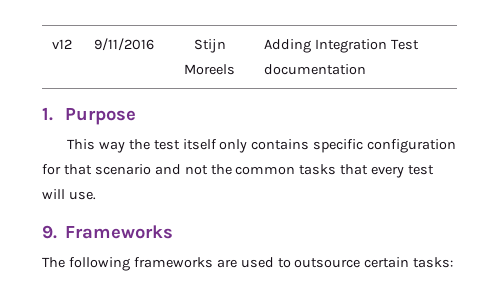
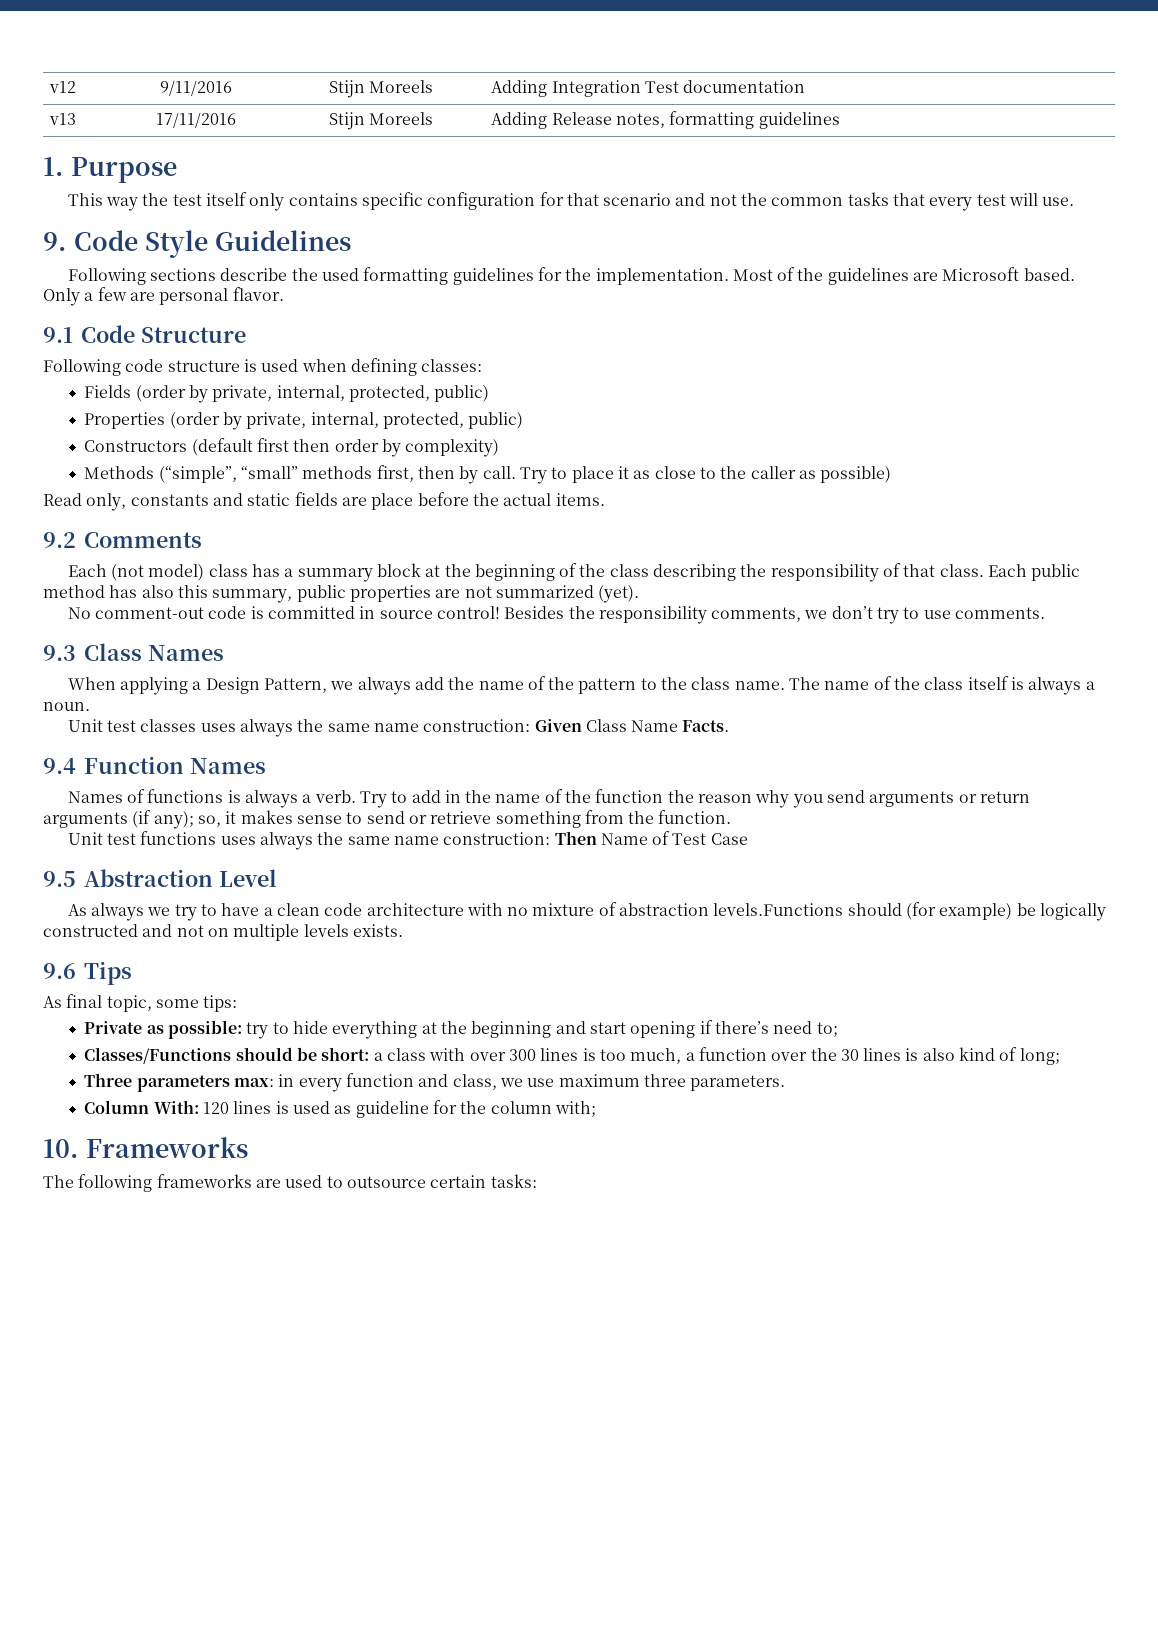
(367, 69) none -> [49,113,77,125] [156,112,236,128] [328,112,434,130] [491,111,840,129] // v13 | 17/11/2016 | Stijn Moreels | Adding Release notes, formatting guidelines
(57, 232) none -> [74,230,351,258] [67,267,1075,285] [43,287,284,306] [43,325,246,343] [43,358,483,376] [84,385,490,403] [84,412,524,430] [84,438,500,457] [84,465,892,484] [43,492,605,511] [43,532,202,548] [67,563,1081,582] [43,585,640,603] [67,606,1046,624] [43,643,224,661] [67,676,1095,695] [43,702,90,711] [67,719,730,737] [43,756,266,774] [67,789,1030,808] [43,810,732,829] [67,831,748,850] [43,869,277,887] [67,902,1107,921] [43,924,403,941] [43,961,132,985] [43,994,238,1012] [84,1020,838,1039] [84,1047,1060,1065] [84,1073,786,1092] [84,1100,596,1118] [43,1139,78,1158] Code Style Guidelines // Following sections describe the used formatting guidelines for the implementation. Most of the guidelines are Microsoft based. Only a few are personal flavor. // 9.1 Code Structure // Following code structure is used when defining classes: // Fields (order by private, internal, protected, public) // Properties (order by private, internal, protected, public) // Constructors (default first then order by complexity) // Methods (“simple”, “small” methods first, then by call. Try to place it as close to the caller as possible) // Read only, constants and static fields are place before the actual items. // 9.2 Comments // Each (not model) class has a summary block at the beginning of the class describing the responsibility of that class. Each public method has also this summary, public properties are not summarized (yet). // No comment-out code is committed in source control! Besides the responsibility comments, we don’t try to use comments. // 9.3 Class Names // When applying a Design Pattern, we always add the name of the pattern to the class name. The name of the class itself is always a noun. // Unit test classes uses always the same name construction: Given Class Name Facts. // 9.4 Function Names // Names of functions is always a verb. Try to add in the name of the function the reason why you send arguments or return arguments (if any); so, it makes sense to send or retrieve something from the function. // Unit test functions uses always the same name construction: Then Name of Test Case // 9.5 Abstraction Level // As always we try to have a clean code architecture with no mixture of abstraction levels.Functions should (for example) be logically constructed and not on multiple levels exists. // 9.6 Tips // As final topic, some tips: // Private as possible: try to hide everything at the beginning and start opening if there’s need to; // Classes/Functions should be short: a class with over 300 lines is too much, a function over the 30 lines is also kind of long; // Three parameters max: in every function and class, we use maximum three parameters. // Column With: 120 lines is used as guideline for the column with; // 10.

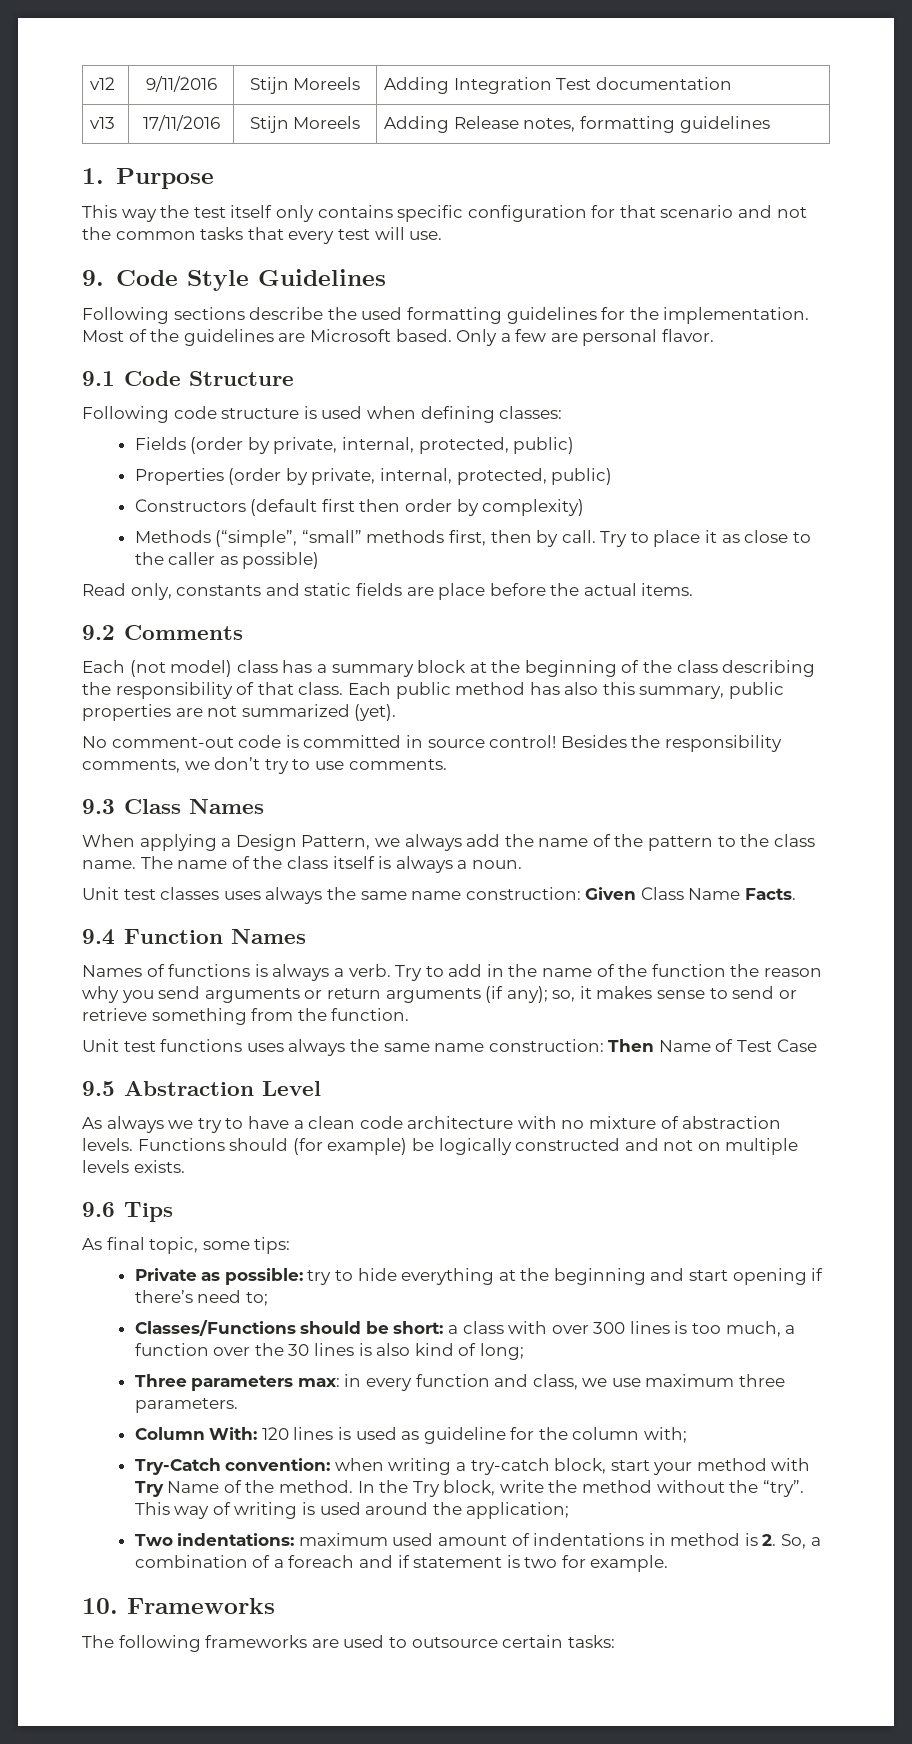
[713,903,844,916] levels.Functions -> [82,1138,225,1151] levels. Functions
(596, 1109) none -> [134,1458,811,1475] [134,1480,804,1497] [134,1502,570,1519] [134,1533,821,1549] [134,1555,669,1572] // Try-Catch convention: when writing a try-catch block, start your method with Try Name of the method. In the Try block, write the method without the “try”. This way of writing is used around the application; // Two indentations: maximum used amount of indentations in method is 2. So, a combination of a foreach and if statement is two for example.

